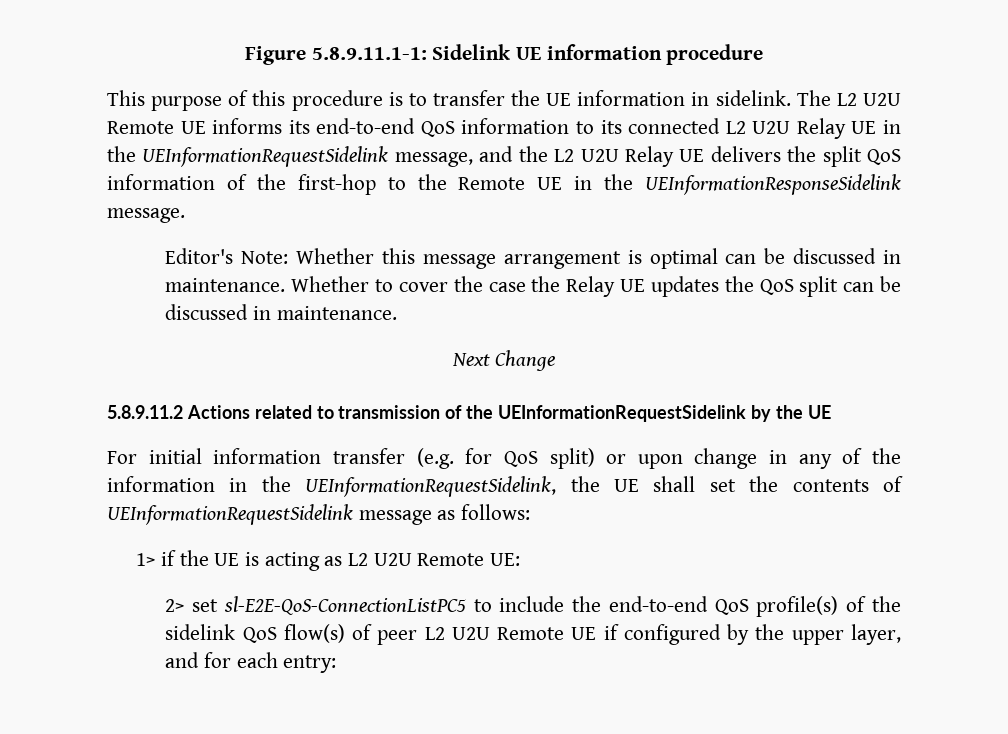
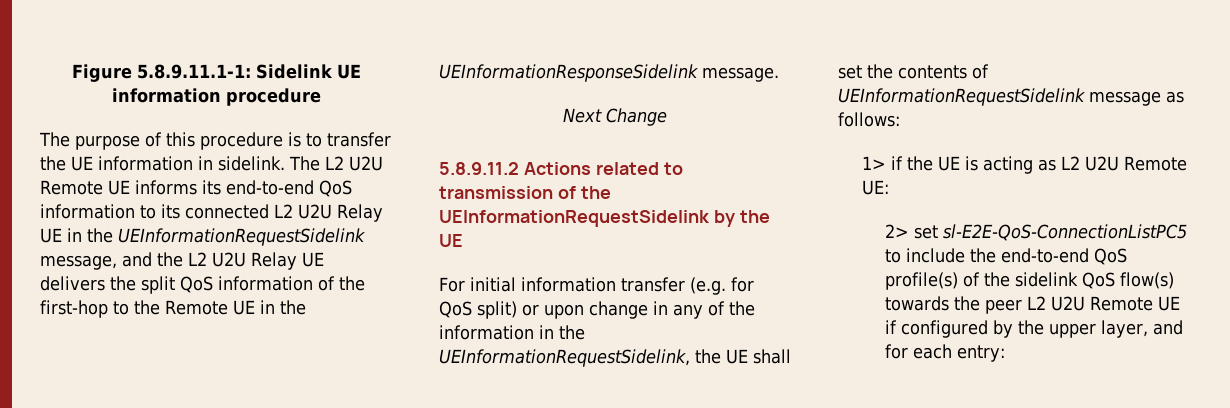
[107,90,145,106] This -> [39,132,70,147] The
[165,248,901,269] [165,276,902,297] [165,304,397,320] // Editor's Note: Whether this message arrangement is optimal can be discussed in maintenance. Whether to cover the case the Relay UE updates the QoS split can be discussed in maintenance. -> (779, 74) none
[352,624,373,640] of -> [885,296,981,311] towards the

